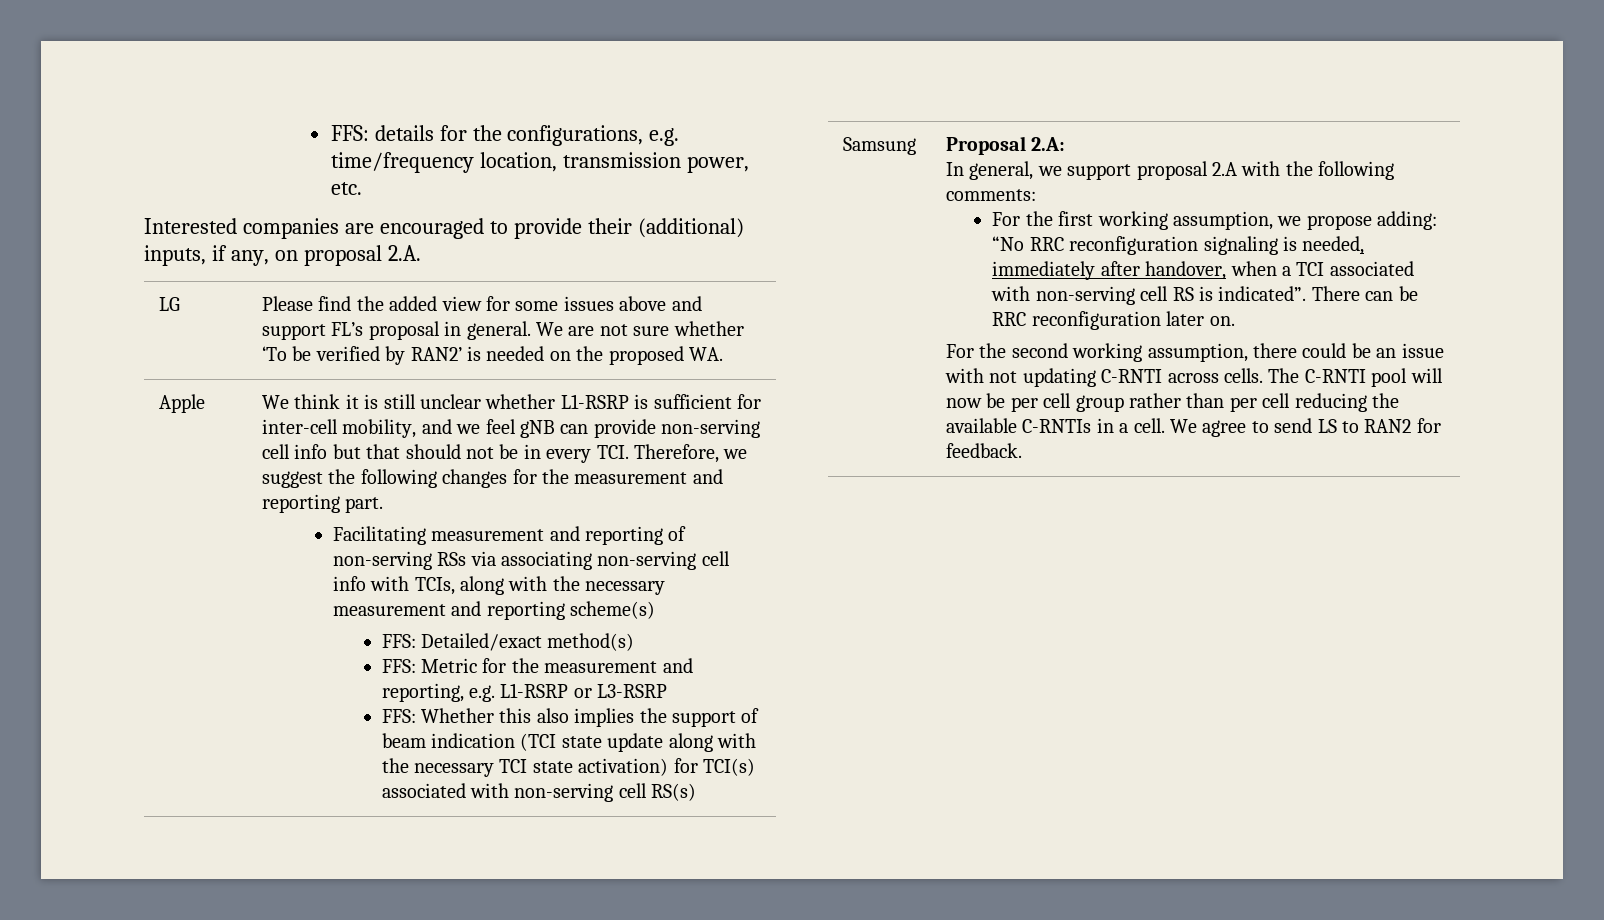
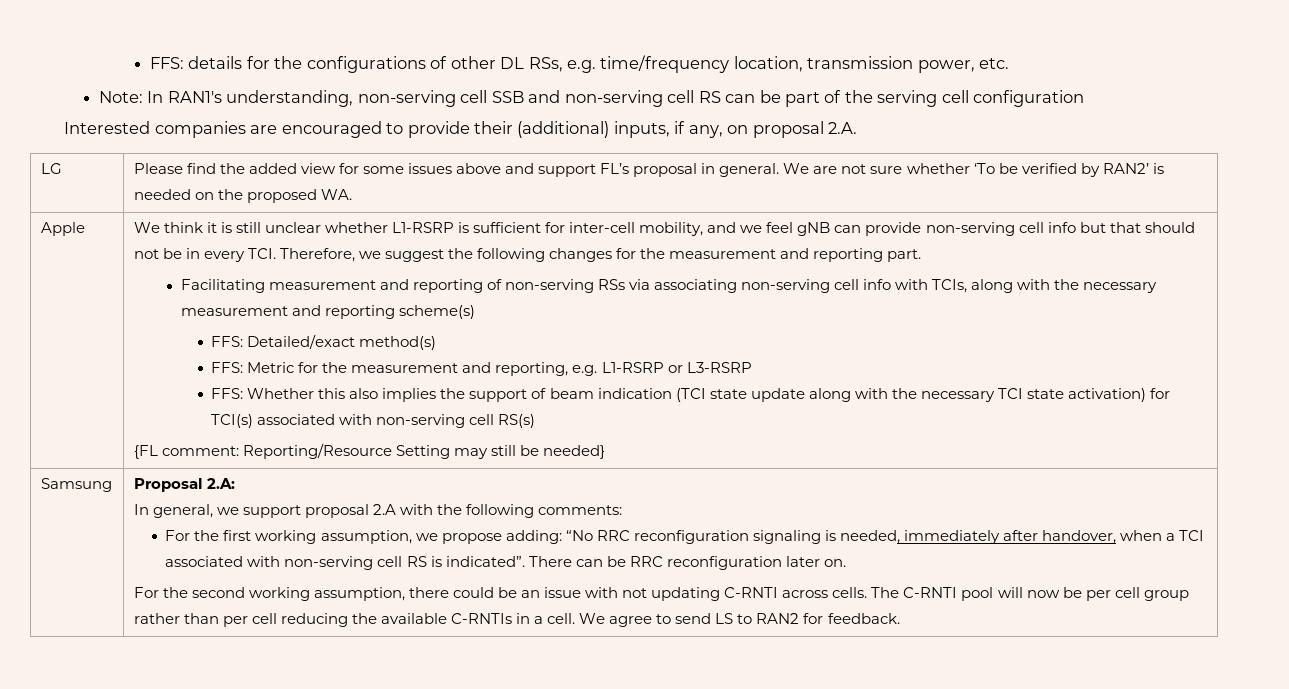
[507,125,644,146] configurations, -> [306,56,563,73] configurations of other DL RSs,
(362, 188) none -> [99,90,1085,107] // Note: In RAN1's understanding, non-serving cell SSB and non-serving cell RS can be part of the serving cell configuration
(697, 792) none -> [133,443,605,459] // {FL comment: Reporting/Resource Setting may still be needed}

